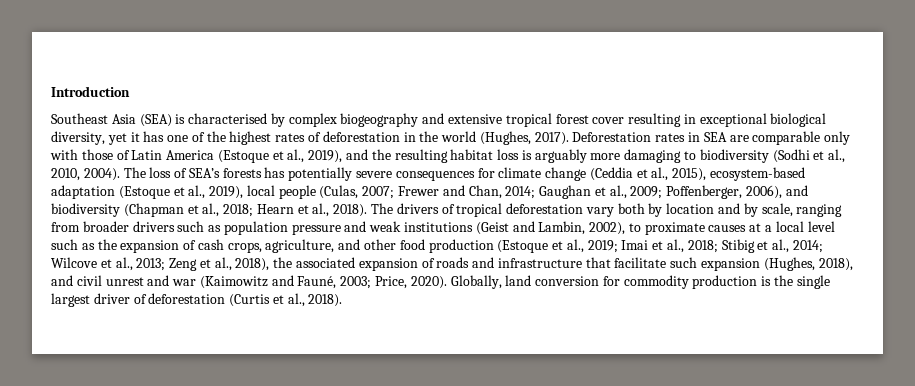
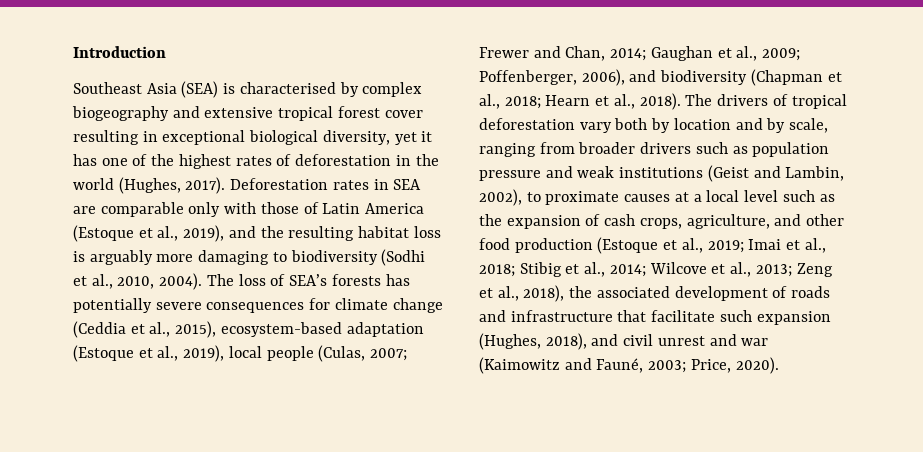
[358,258,418,271] expansion -> [674,286,768,301] development
[450,275,830,289] [51,293,343,307] Globally, land conversion for commodity production is the single largest driver of deforestation (Curtis et al., 2018). -> (779, 365) none

